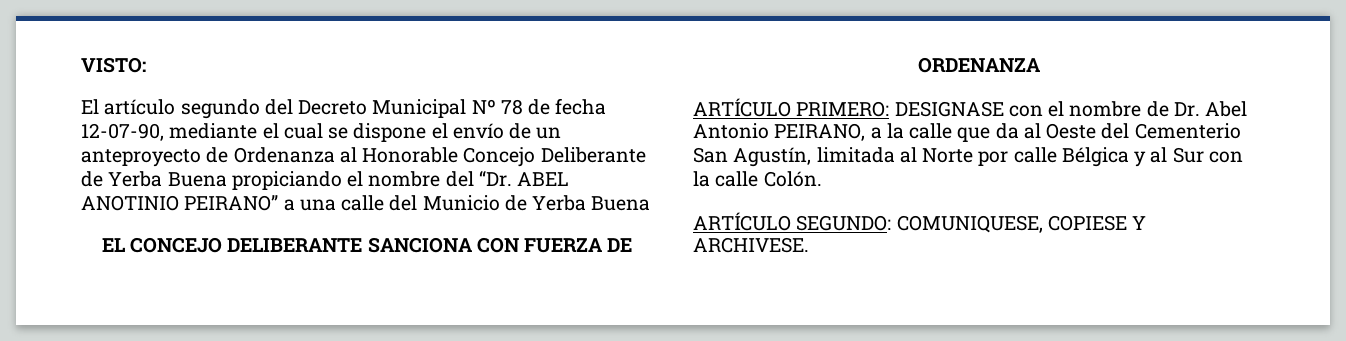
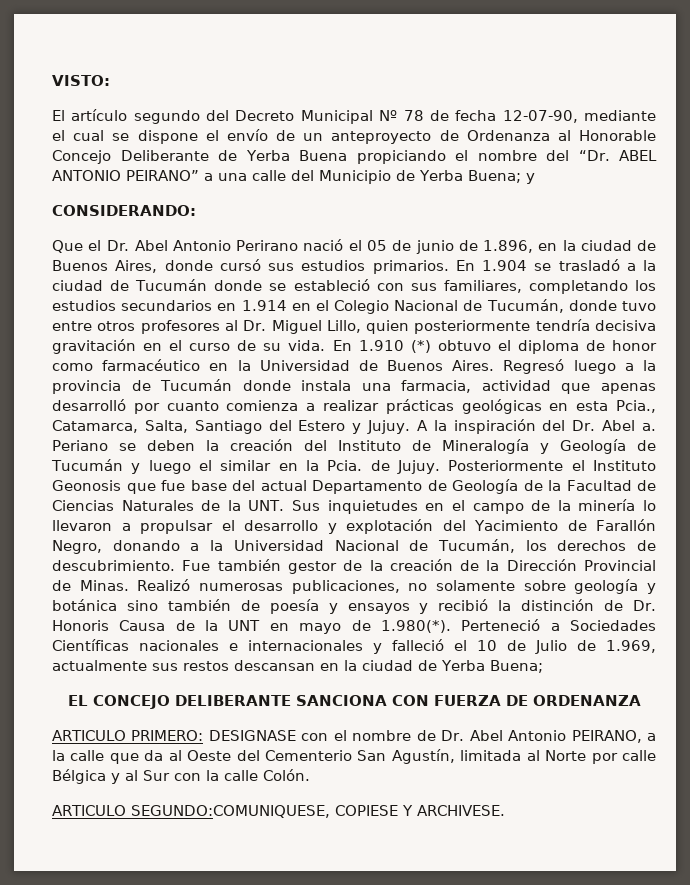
[81,195,179,211] ANOTINIO -> [52,170,121,181] ANTONIO
[422,195,651,211] Municio de Yerba Buena -> [319,170,535,184] [52,205,196,216] [52,239,656,254] [52,259,656,274] [52,279,656,294] [52,299,656,314] [52,319,656,334] [52,339,657,354] [52,359,656,374] [52,379,656,394] [52,399,656,414] [52,419,656,434] [52,439,656,454] [51,459,656,474] [52,479,656,494] [52,499,657,514] [52,519,657,534] [52,539,657,554] [52,559,656,574] [52,579,656,594] [52,599,657,614] [52,619,657,634] [52,639,656,654] [52,660,543,673] Municipio de Yerba Buena; y // CONSIDERANDO: // Que el Dr. Abel Antonio Perirano nació el 05 de junio de 1.896, en la ciudad de Buenos Aires, donde cursó sus estudios primarios. En 1.904 se trasladó a la ciudad de Tucumán donde se estableció con sus familiares, completando los estudios secundarios en 1.914 en el Colegio Nacional de Tucumán, donde tuvo entre otros profesores al Dr. Miguel Lillo, quien posteriormente tendría decisiva gravitación en el curso de su vida. En 1.910 (*) obtuvo el diploma de honor como farmacéutico en la Universidad de Buenos Aires. Regresó luego a la provincia de Tucumán donde instala una farmacia, actividad que apenas desarrolló por cuanto comienza a realizar prácticas geológicas en esta Pcia., Catamarca, Salta, Santiago del Estero y Jujuy. A la inspiración del Dr. Abel a. Periano se deben la creación del Instituto de Mineralogía y Geología de Tucumán y luego el similar en la Pcia. de Jujuy. Posteriormente el Instituto Geonosis que fue base del actual Departamento de Geología de la Facultad de Ciencias Naturales de la UNT. Sus inquietudes en el campo de la minería lo llevaron a propulsar el desarrollo y explotación del Yacimiento de Farallón Negro, donando a la Universidad Nacional de Tucumán, los derechos de descubrimiento. Fue también gestor de la creación de la Dirección Provincial de Minas. Realizó numerosas publicaciones, no solamente sobre geología y botánica sino también de poesía y ensayos y recibió la distinción de Dr. Honoris Causa de la UNT en mayo de 1.980(*). Perteneció a Sociedades Científicas nacionales e internacionales y falleció el 10 de Julio de 1.969, actualmente sus restos descansan en la ciudad de Yerba Buena;
[693,98,791,117] ARTÍCULO -> [52,730,126,741] ARTICULO
[693,212,1043,233] ARTÍCULO SEGUNDO: COMUNIQUESE, -> [52,805,330,818] ARTICULO SEGUNDO:COMUNIQUESE,

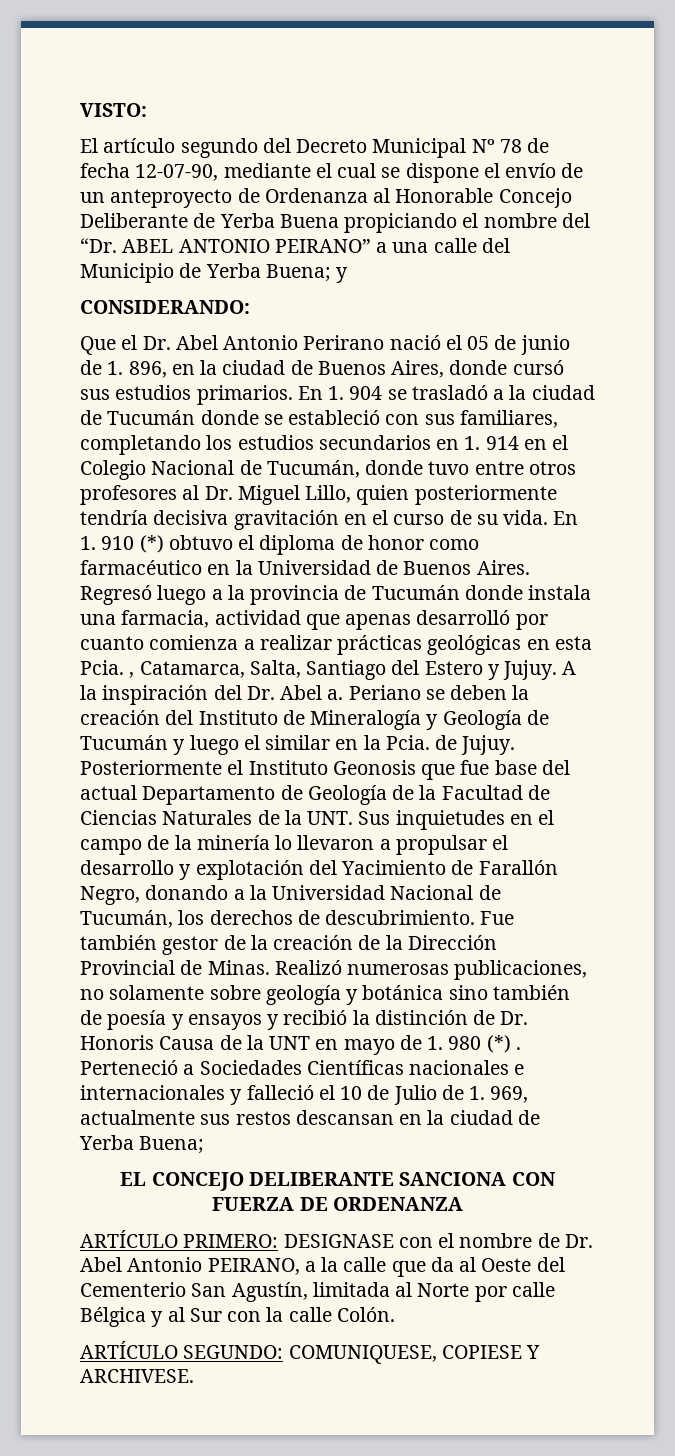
[482,240,533,253] 1.896, -> [107,361,167,378] 1. 896,
[482,260,527,271] 1.904 -> [328,386,383,400] 1. 904
[241,300,287,311] 1.914 -> [464,436,519,450] 1. 914
[358,340,404,351] 1.910 -> [80,536,135,550] 1. 910
[616,400,656,413] Pcia., -> [80,660,135,678] Pcia. ,
[380,620,451,633] 1.980(*). -> [427,1035,521,1053] 1. 980 (*) .
[606,640,656,653] 1.969, -> [469,1086,529,1103] 1. 969,
[52,730,126,741] ARTICULO -> [80,1230,178,1248] ARTÍCULO
[52,805,330,818] ARTICULO SEGUNDO:COMUNIQUESE, -> [80,1341,437,1364] ARTÍCULO SEGUNDO: COMUNIQUESE,

